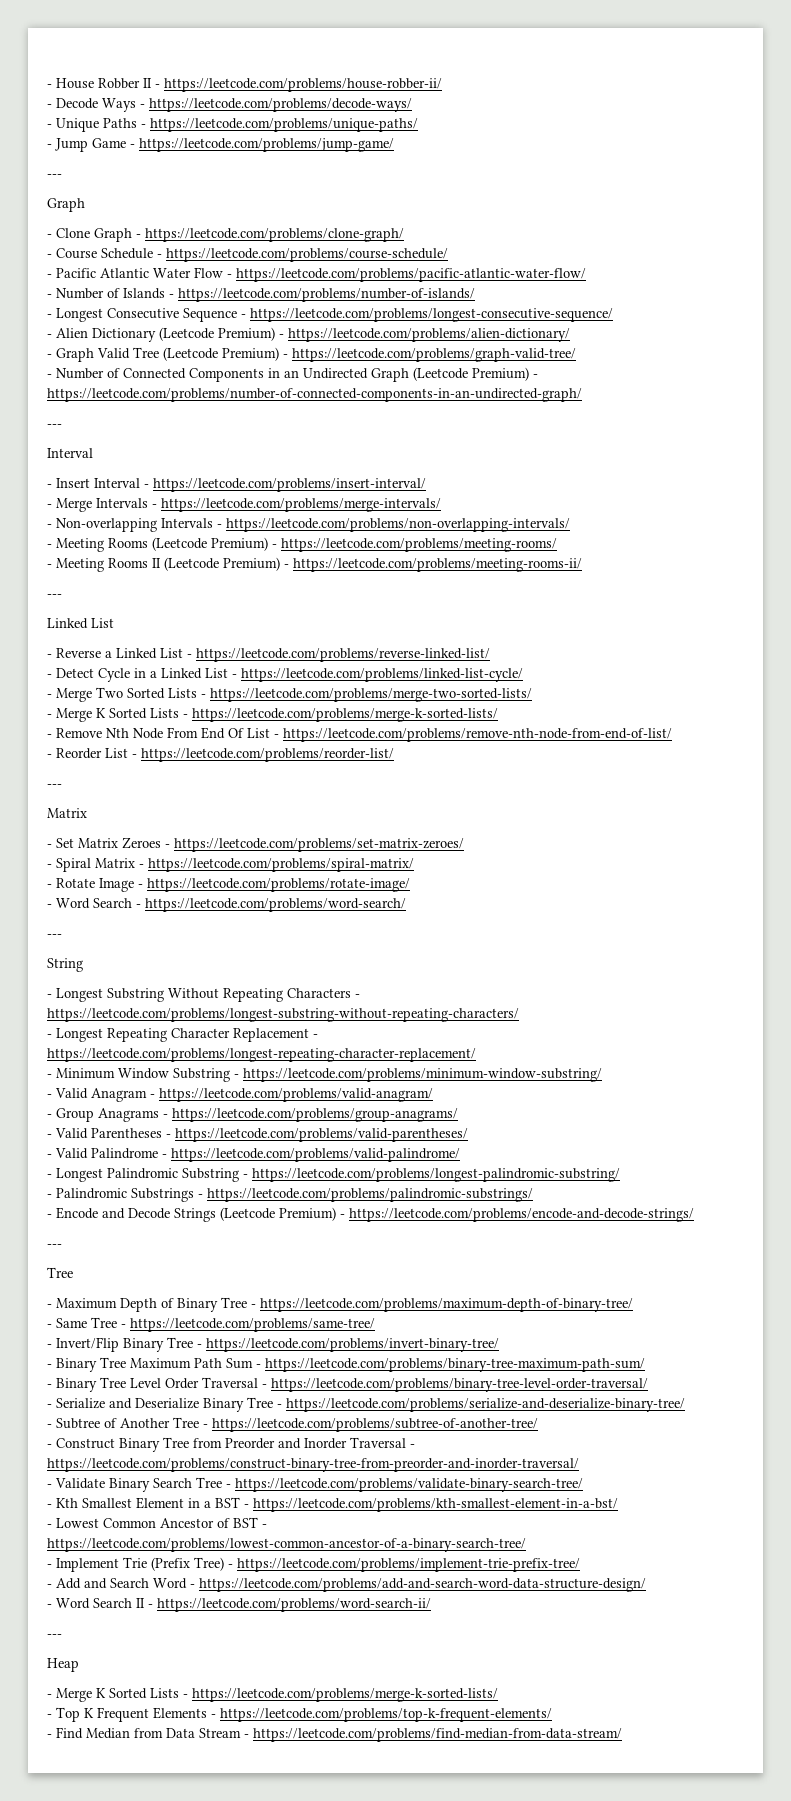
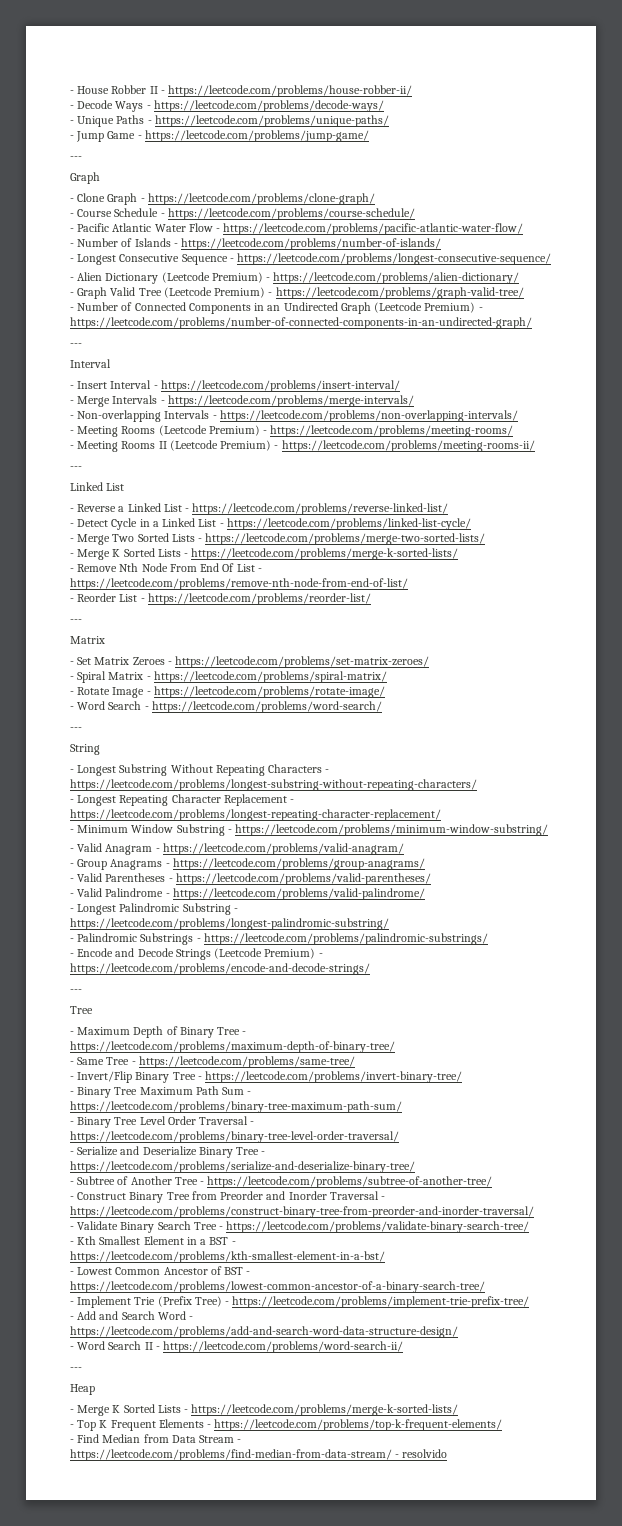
(622, 1735) none -> [395,1449,448,1458] - resolvido

